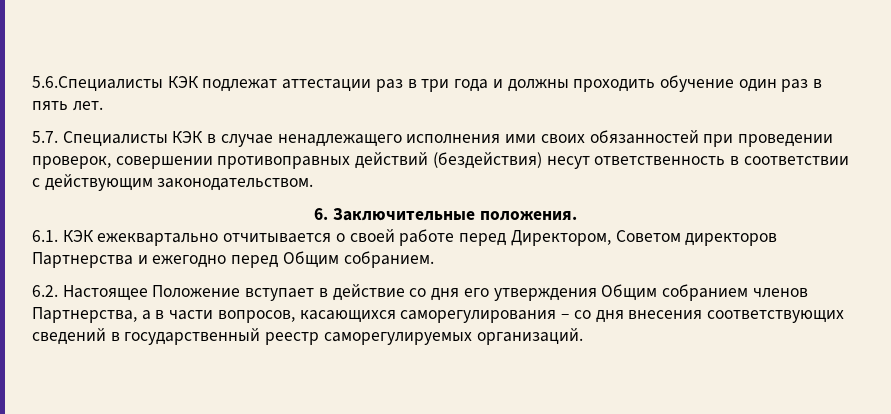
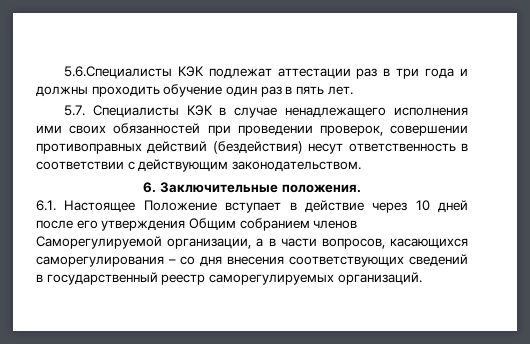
[62,229,778,246] [32,251,434,268] [32,285,58,297] КЭК ежеквартально отчитывается о своей работе перед Директором, Советом директоров Партнерства и ежегодно перед Общим собранием. // 6.2. -> (56, 205) none
[409,288,460,301] со дня -> [372,200,468,213] [36,220,73,229] через 10 дней после
[32,307,137,323] Партнерства, -> [36,236,252,249] Саморегулируемой организации,

